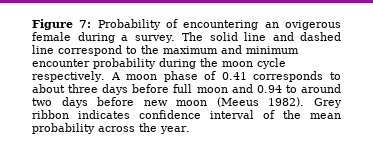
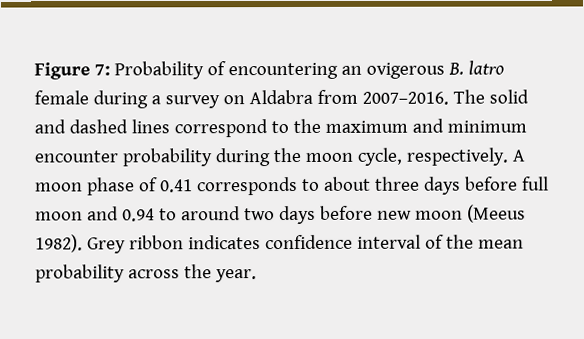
(341, 25) none -> [447,60,504,75] B. latro
[134,35,176,43] survey. -> [164,89,449,109] survey on Aldabra from 2007–2016.
[243,32,266,41] line -> (529, 96) none
[32,45,54,54] line -> [130,119,170,134] lines
[257,58,286,69] cycle -> [356,147,402,166] cycle,

